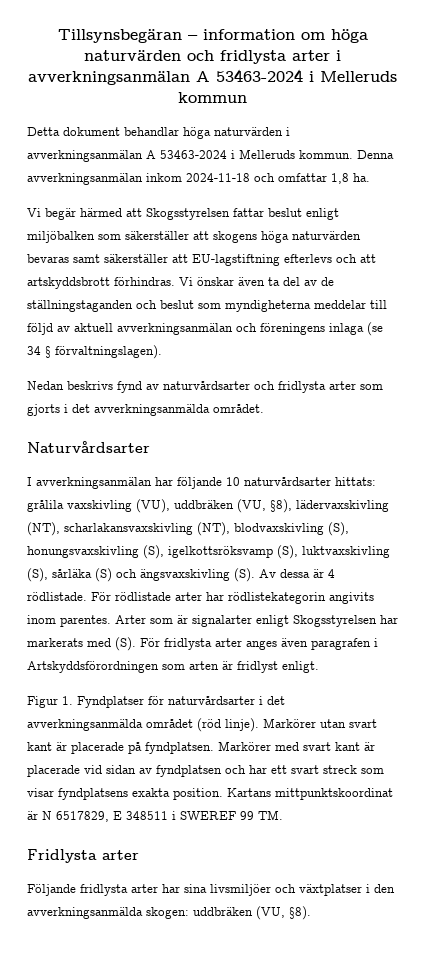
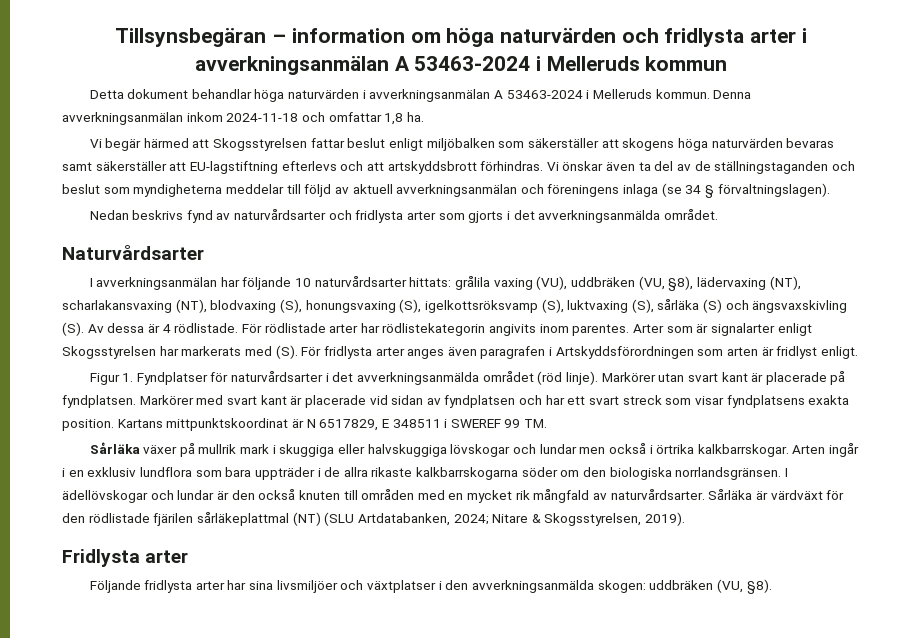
[67,500,132,512] vaxskivling -> [493,278,533,290] vaxing
[296,500,389,512] [27,522,349,536] [27,546,139,558] lädervaxskivling (NT), scharlakansvaxskivling (NT), blodvaxskivling (S), honungsvaxskivling -> [696,276,801,290] [62,299,396,313] lädervaxing (NT), scharlakansvaxing (NT), blodvaxing (S), honungsvaxing
[302,546,390,558] luktvaxskivling -> [567,300,629,313] luktvaxing
(283, 815) none -> [89,442,860,457] [62,467,788,480] [62,489,845,503] [62,512,686,526] // Sårläka växer på mullrik mark i skuggiga eller halvskuggiga lövskogar och lundar men också i örtrika kalkbarrskogar. Arten ingår i en exklusiv lundflora som bara uppträder i de allra rikaste kalkbarrskogarna söder om den biologiska norrlandsgränsen. I ädellövskogar och lundar är den också knuten till områden med en mycket rik mångfald av naturvårdsarter. Sårläka är värdväxt för den rödlistade fjärilen sårläkeplattmal (NT) (SLU Artdatabanken, 2024; Nitare & Skogsstyrelsen, 2019).

